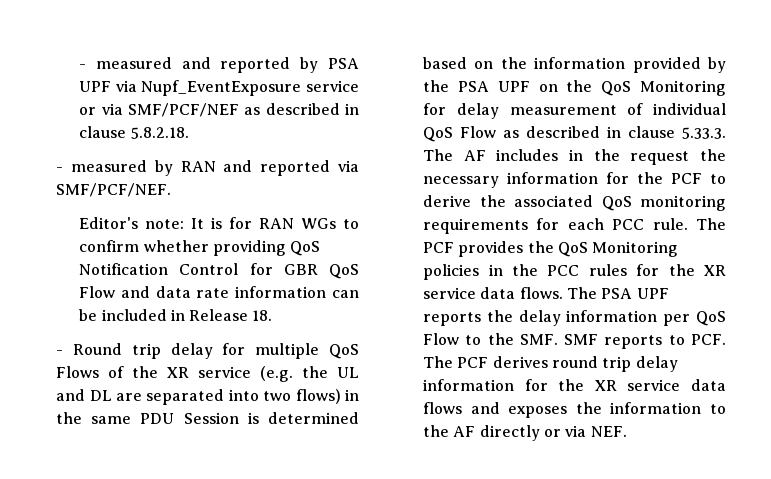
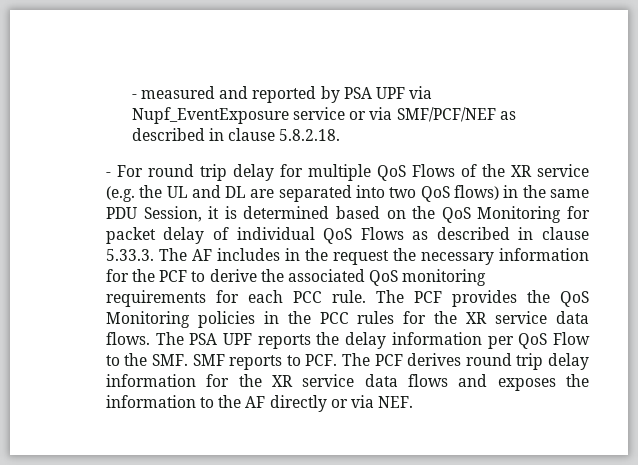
[70,160,360,176] [56,183,172,197] [79,217,360,229] [79,240,321,256] [79,263,359,279] [79,286,359,298] [79,309,273,321] [56,343,122,355] measured by RAN and reported via SMF/PCF/NEF. // Editor's note: It is for RAN WGs to confirm whether providing QoS Notification Control for GBR QoS Flow and data rate information can be included in Release 18. // - Round -> [116,164,194,177] For round
(292, 396) none -> [420,186,450,202] QoS
[183,412,239,424] Session -> [143,206,220,222] Session, it
[534,57,726,73] [423,80,593,92] information provided by the PSA UPF on the -> (436, 212) none
[456,103,617,119] delay measurement -> [105,227,205,244] packet delay
[460,126,497,138] Flow -> [360,227,404,240] Flows

